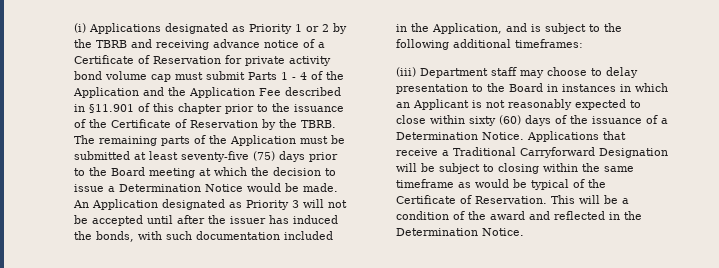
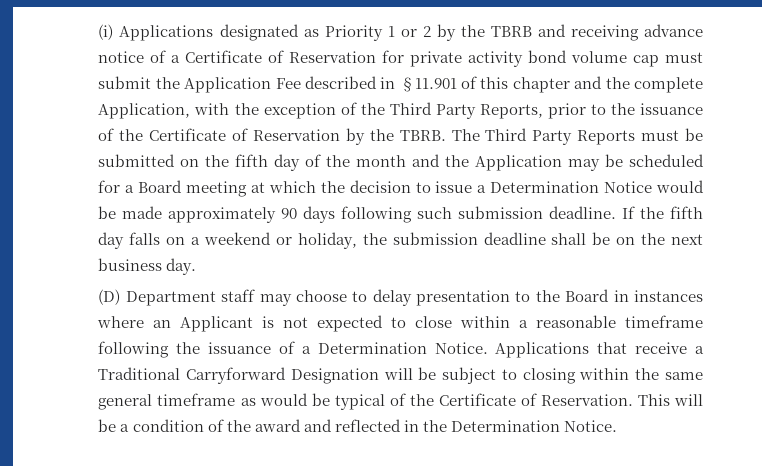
[248,71,345,80] [73,87,165,98] Parts 1 - 4 of the Application and -> (152, 82) none
(223, 108) none -> [574,76,703,93] [98,102,543,119] and the complete Application, with the exception of the Third Party Reports,
[99,135,346,146] [74,151,339,162] [74,167,108,176] remaining parts of the Application must be submitted at least seventy-five (75) days prior to the -> [485,128,704,145] [98,154,704,171] [98,180,135,193] Third Party Reports must be submitted on the fifth day of the month and the Application may be scheduled for a
[303,183,339,192] [73,199,348,210] [74,215,339,226] [74,231,334,242] [396,23,623,34] [396,39,584,50] [396,67,417,77] made. An Application designated as Priority 3 will not be accepted until after the issuer has induced the bonds, with such documentation included in the Application, and is subject to the following additional timeframes: // (iii) -> [122,206,704,223] [98,232,703,249] [98,258,197,275] [98,289,121,305] made approximately 90 days following such submission deadline. If the fifth day falls on a weekend or holiday, the submission deadline shall be on the next business day. // (D)
[620,83,669,92] in which -> [97,316,145,328] where
[508,99,573,110] reasonably -> (309, 322) none
[469,115,568,126] sixty (60) days of -> [519,315,703,328] [98,341,170,358] a reasonable timeframe following
(635, 169) none -> [98,394,153,410] general

